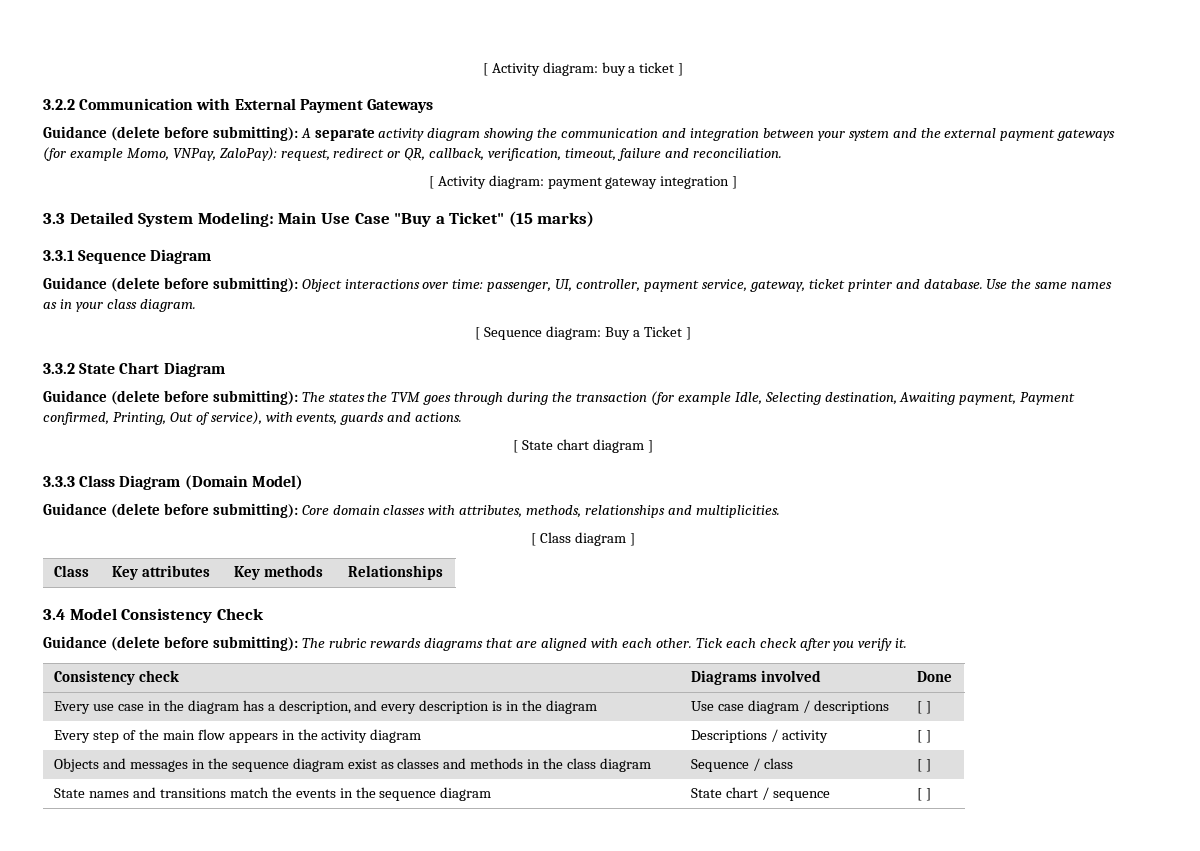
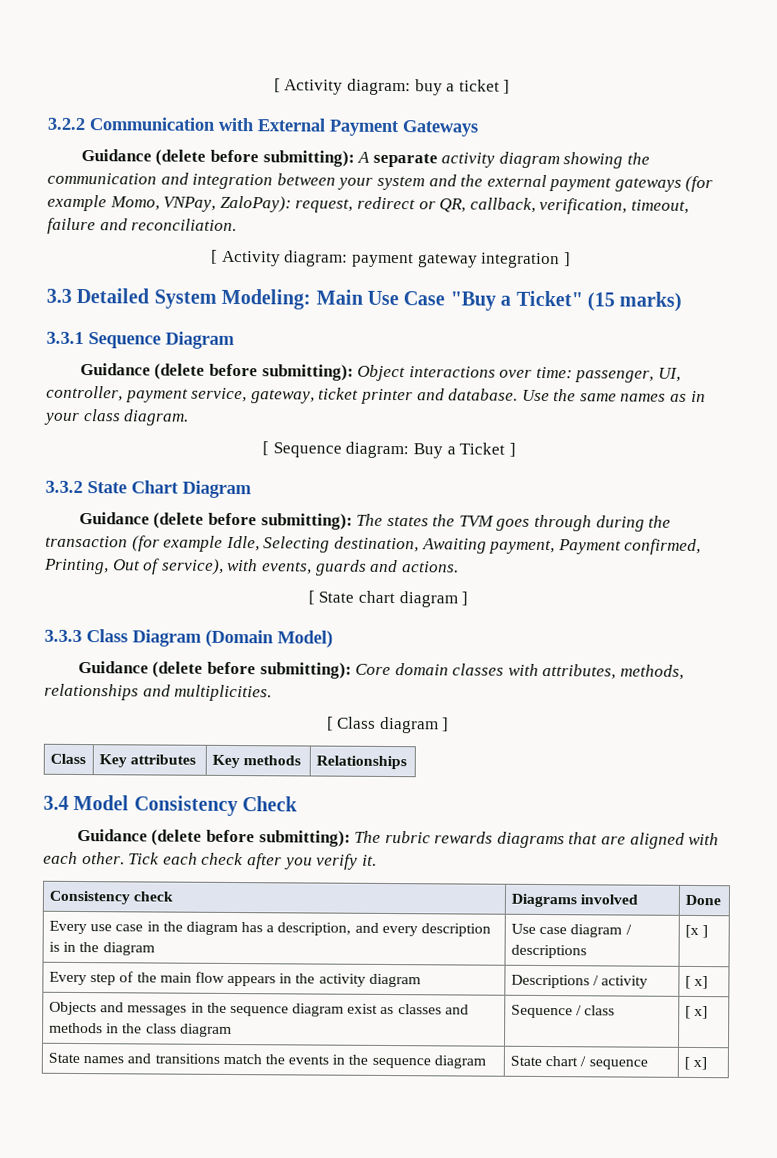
[917,701,923,714] [ -> [684,924,699,939] [x
[926,730,932,743] ] -> [694,975,709,990] x]
[926,759,932,772] ] -> [694,1005,709,1020] x]
[926,788,932,801] ] -> [693,1056,708,1071] x]

